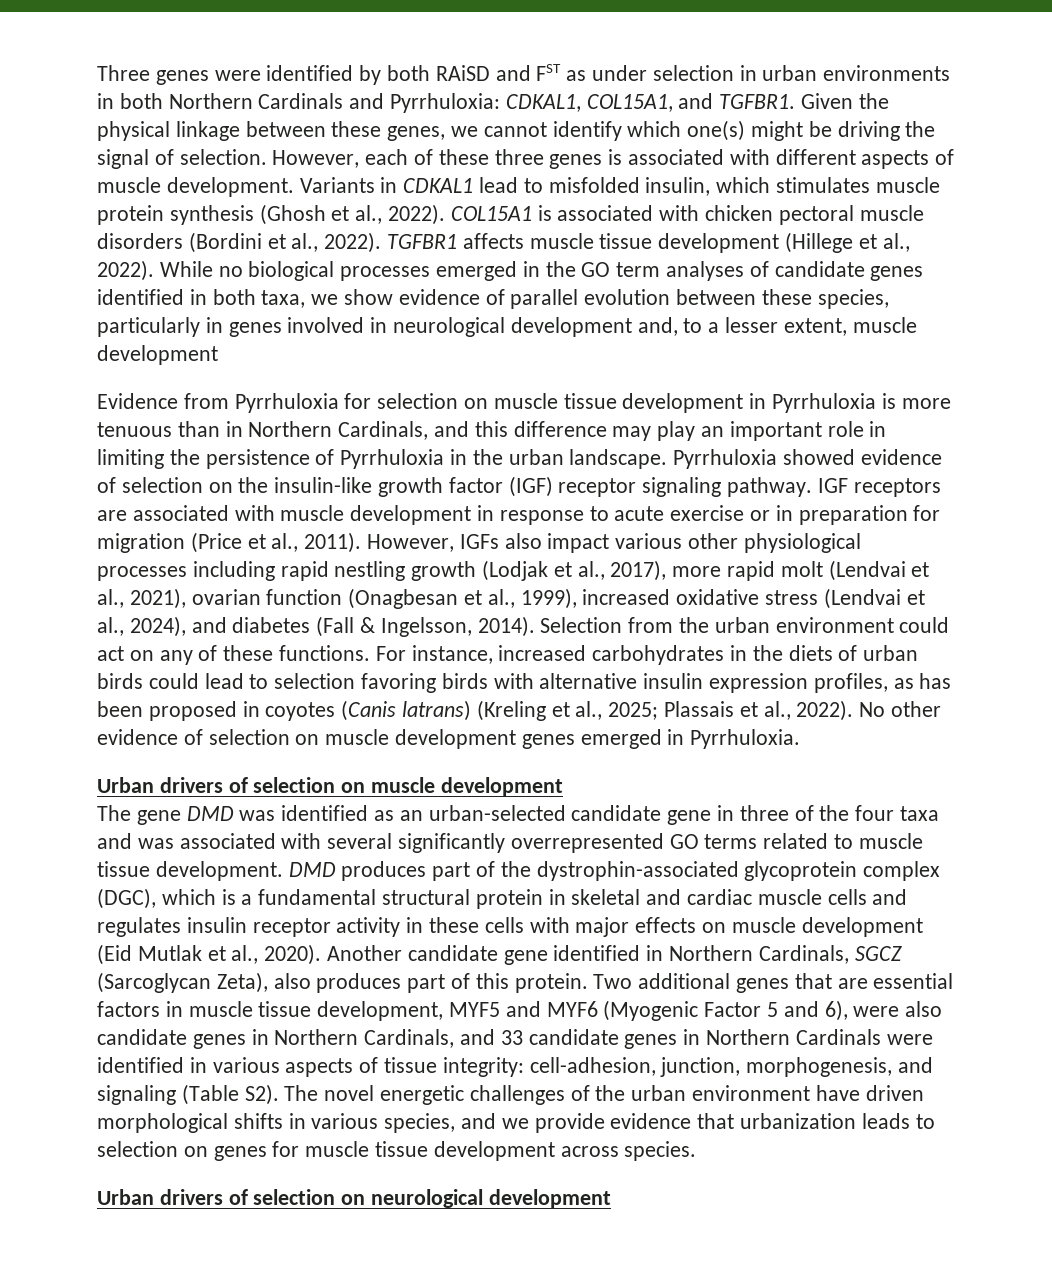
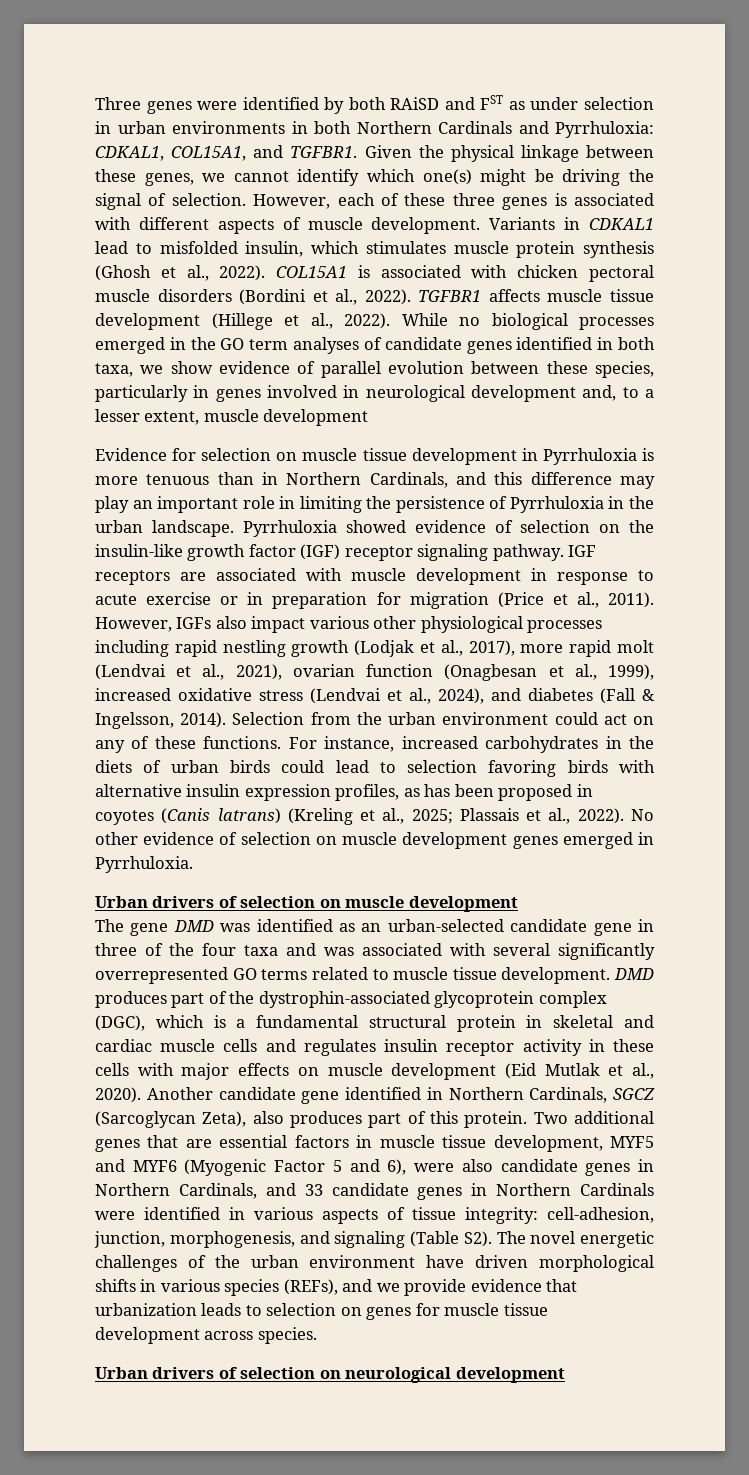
[183,393,339,413] from Pyrrhuloxia -> (167, 454) none
[384,1113,456,1133] species, -> [224,1279,338,1296] species (REFs),

